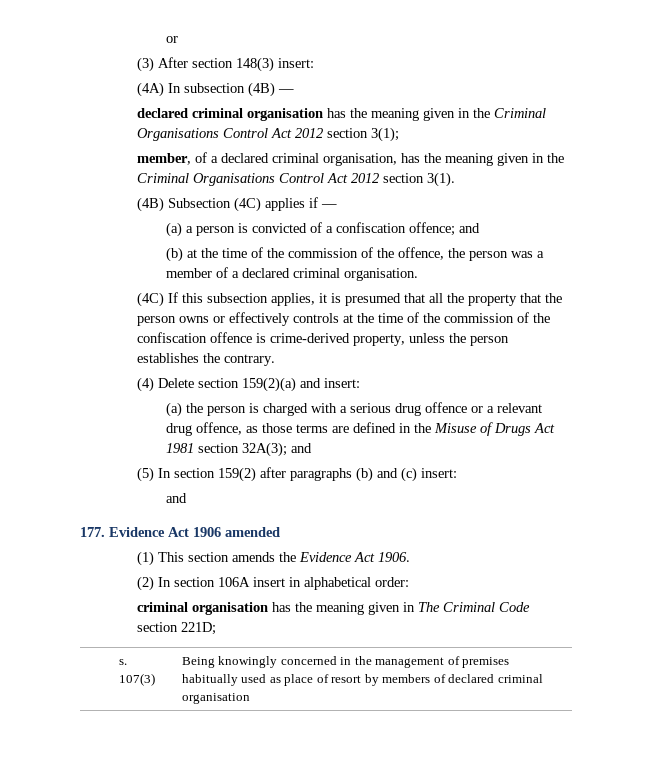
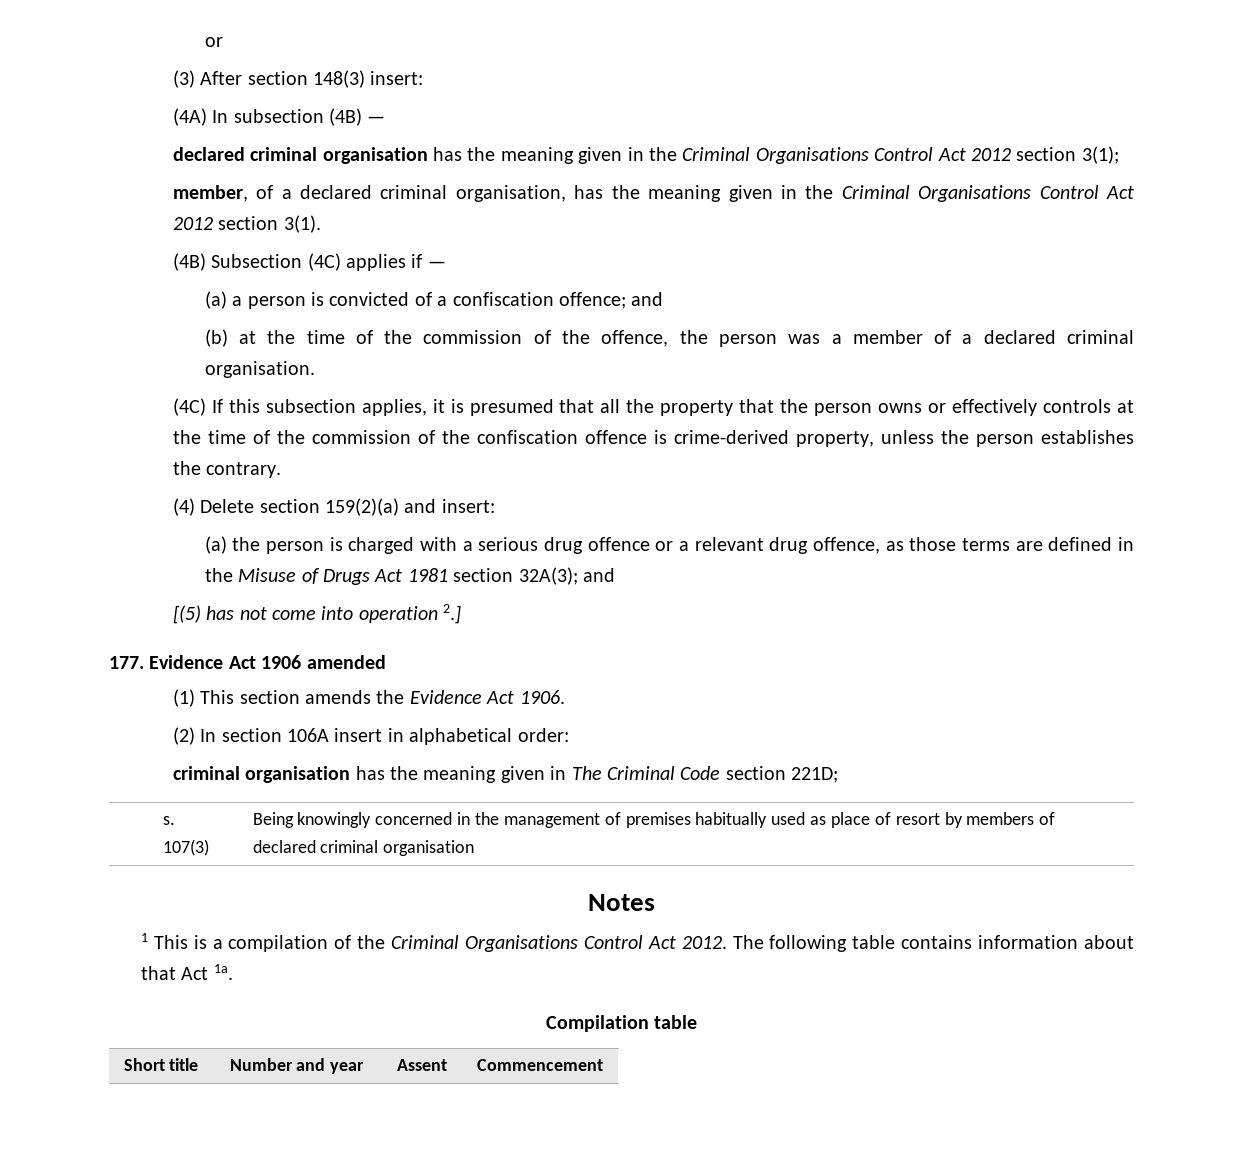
[137,467,458,482] [166,493,188,503] (5) In section 159(2) after paragraphs (b) and (c) insert: // and -> [172,604,462,624] [(5) has not come into operation 2.]
(250, 698) none -> [588,894,655,911] [140,933,1134,952] [140,964,233,980] [545,1015,698,1032] [123,1058,199,1071] [229,1058,365,1074] [396,1059,447,1071] [476,1059,603,1071] // Notes // 1 This is a compilation of the Criminal Organisations Control Act 2012. The following table contains information about that Act 1a. // Compilation table // Short title | Number and year | Assent | Commencement

